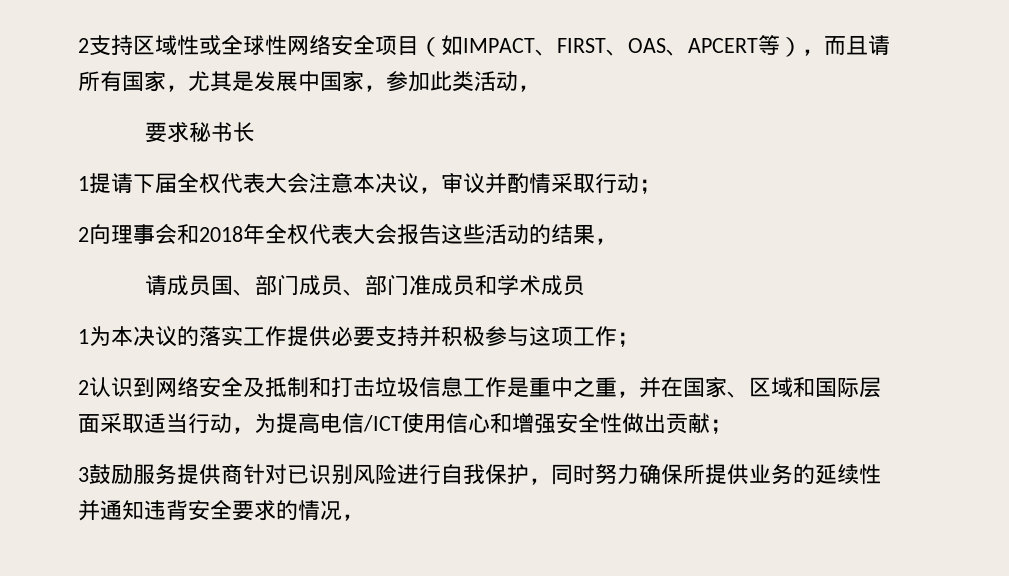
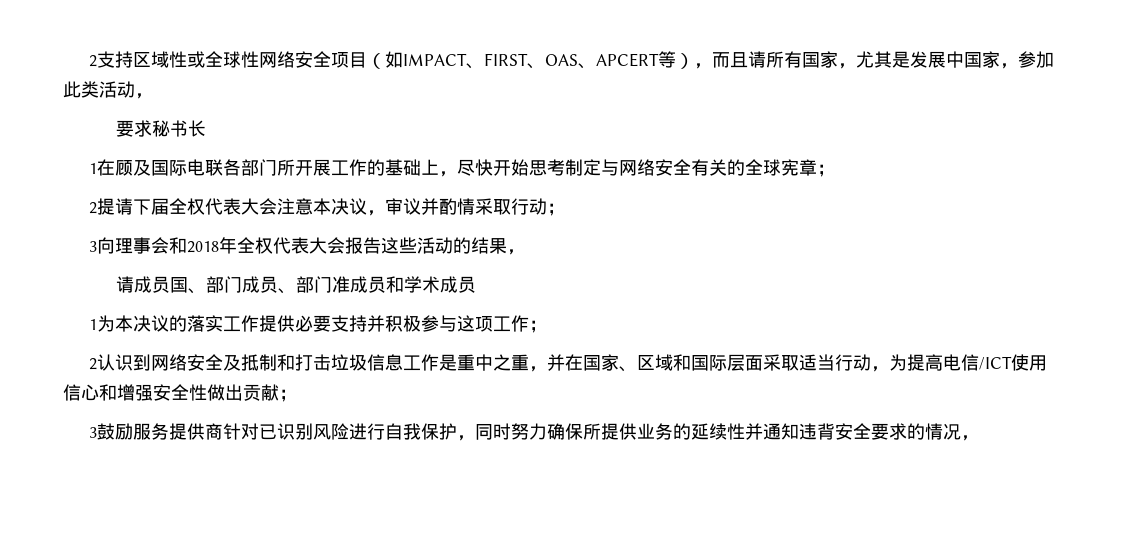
(89, 183) none -> [96,159,835,177] [88,202,97,214] 在顾及国际电联各部门所开展工作的基础上，尽快开始思考制定与网络安全有关的全球宪章； // 2
[78,227,89,242] 2 -> [88,241,97,252] 3

